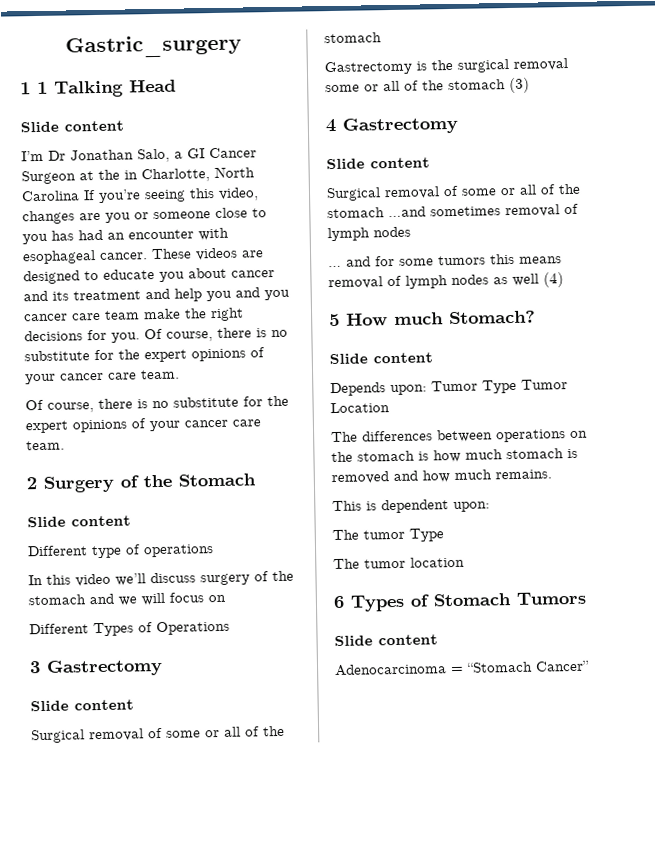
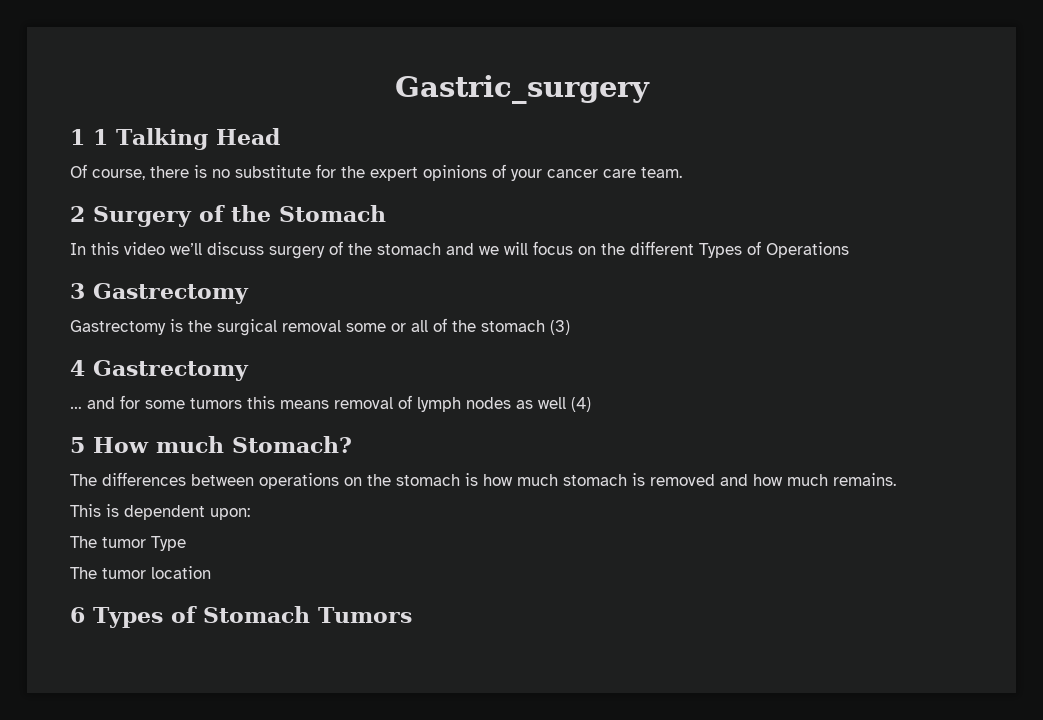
[20,120,124,133] [21,147,257,163] [21,166,255,185] [21,187,259,203] [22,207,267,225] [22,227,229,245] [22,247,264,265] [23,267,275,285] [23,287,290,302] [24,307,244,322] [24,327,288,343] [24,347,265,363] [25,369,180,385] // Slide content // I’m Dr Jonathan Salo, a GI Cancer Surgeon at the in Charlotte, North Carolina If you’re seeing this video, changes are you or someone close to you has had an encounter with esophageal cancer. These videos are designed to educate you about cancer and its treatment and help you and you cancer care team make the right decisions for you. Of course, there is no substitute for the expert opinions of your cancer care team. -> (280, 136) none
[27,515,131,528] [27,544,214,559] // Slide content // Different type of operations -> (386, 213) none
[29,623,89,635] // Different -> [601,241,694,255] the different
[30,699,134,712] [31,725,285,744] [324,32,382,44] // Slide content // Surgical removal of some or all of the stomach -> (249, 293) none
[326,157,430,170] [326,183,581,202] [327,203,579,219] [327,226,411,242] // Slide content // Surgical removal of some or all of the stomach …and sometimes removal of lymph nodes -> (249, 370) none
[329,352,433,365] [330,379,568,397] [330,402,390,414] // Slide content // Depends upon: Tumor Type Tumor Location -> (352, 444) none
[334,634,438,647] [334,660,590,677] // Slide content // Adenocarcinoma = “Stomach Cancer” -> (412, 615) none

